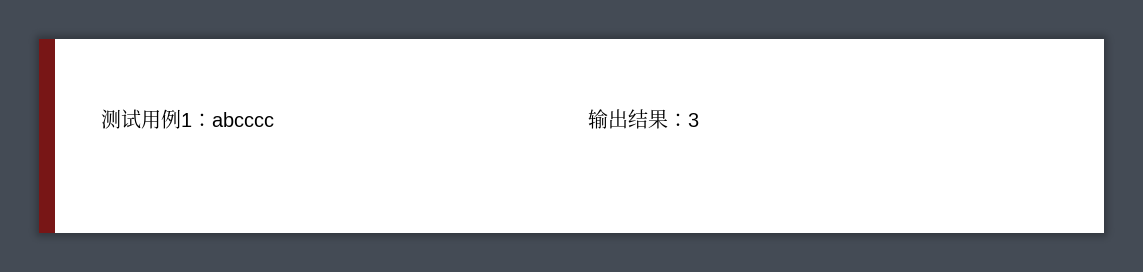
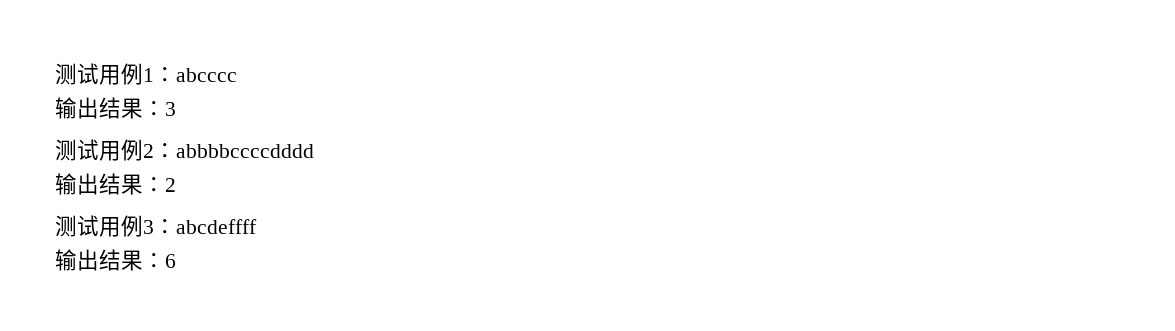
(699, 120) none -> [55,139,314,161] [55,173,176,195] [55,215,257,237] [55,249,176,271] // 测试用例2：abbbbccccdddd // 输出结果：2 // 测试用例3：abcdeffff // 输出结果：6

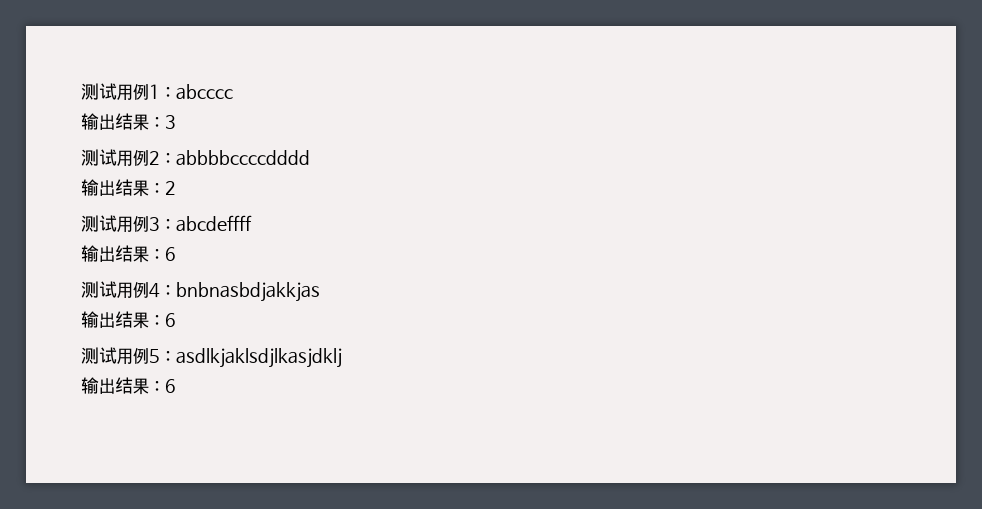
(176, 261) none -> [81,281,320,302] [81,311,176,329] [81,347,342,368] [81,377,176,395] // 测试用例4：bnbnasbdjakkjas // 输出结果：6 // 测试用例5：asdlkjaklsdjlkasjdklj // 输出结果：6

